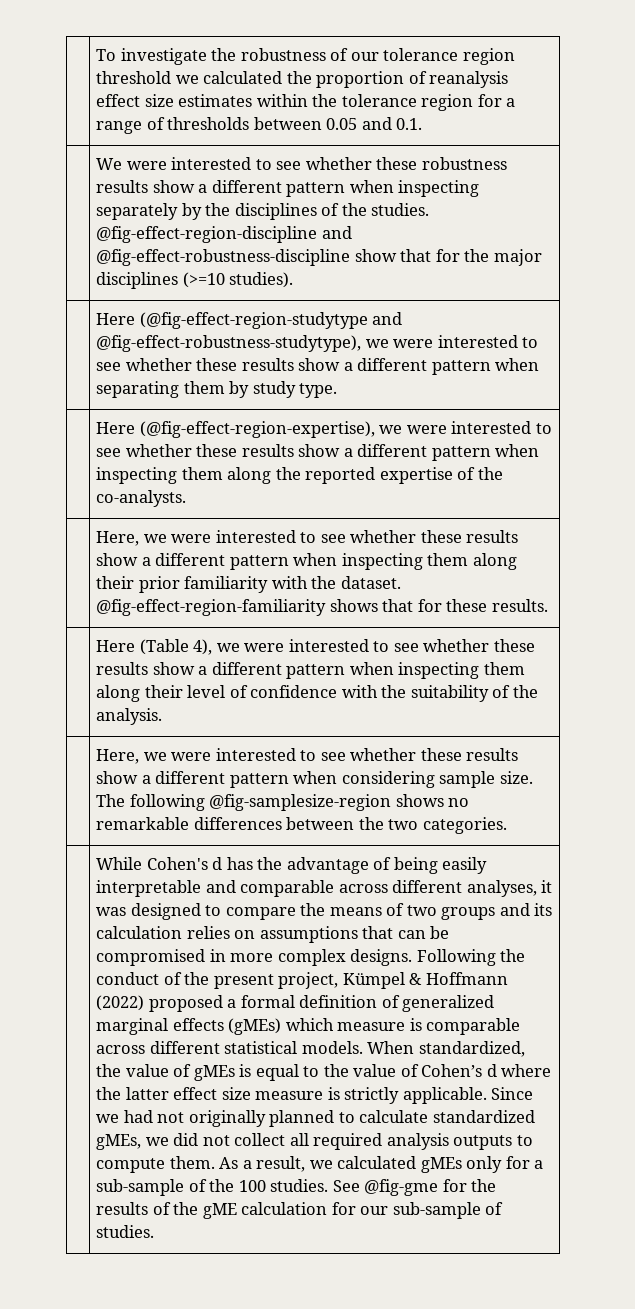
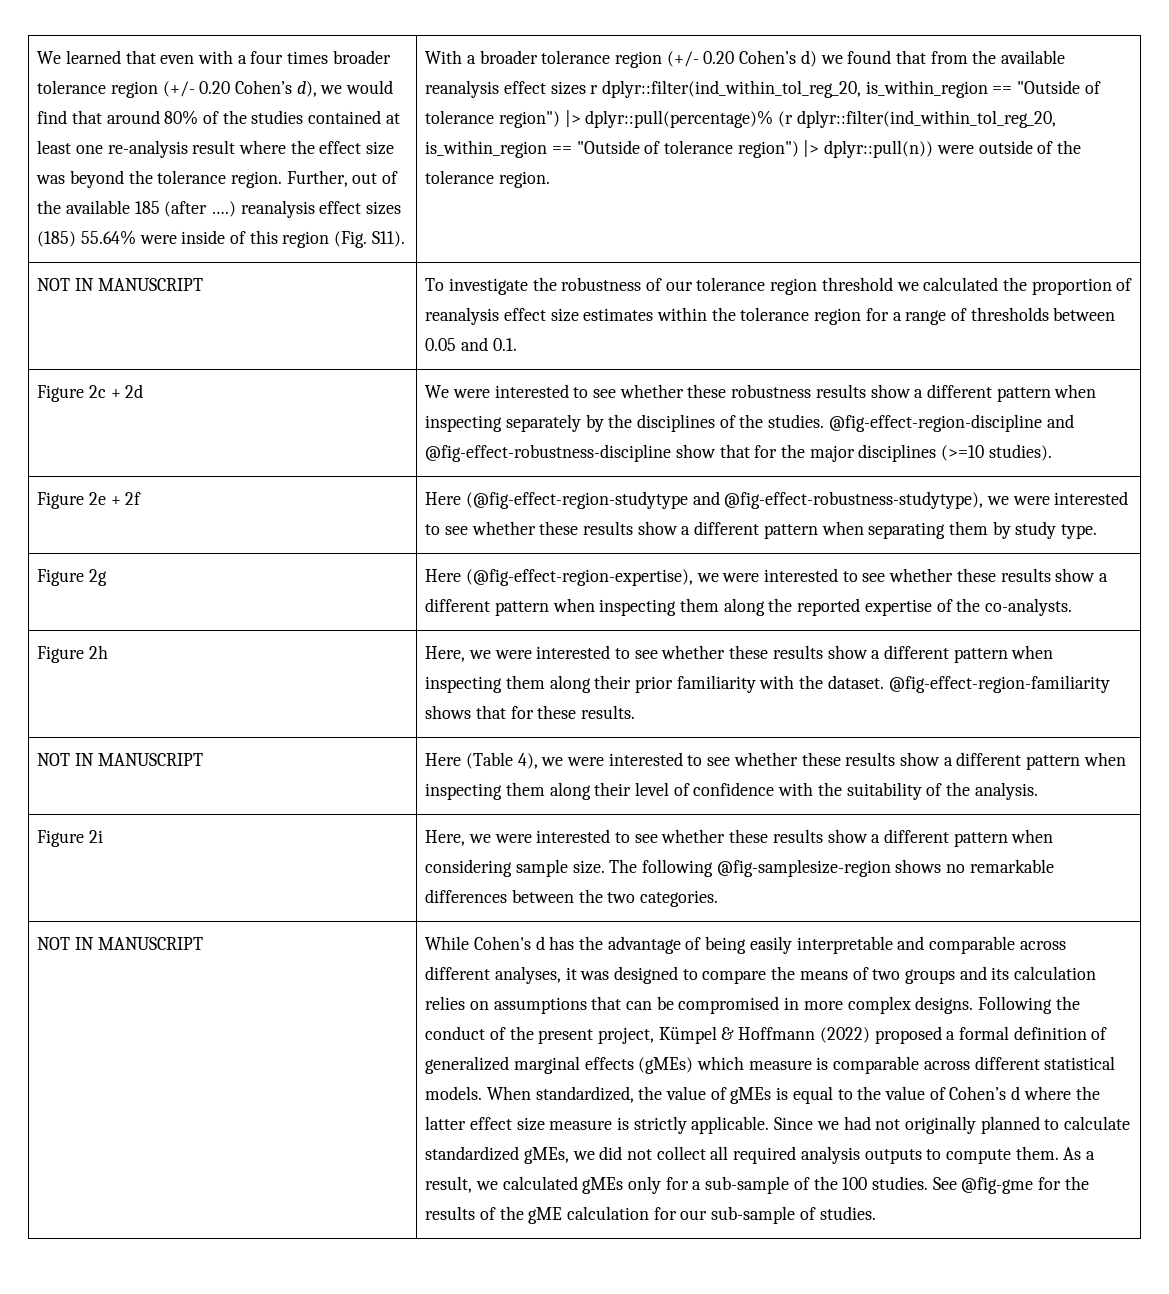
(96, 55) none -> [37,50,391,64] [37,80,394,98] [37,110,400,125] [37,140,395,158] [36,170,399,188] [37,200,402,218] [37,230,405,248] [425,50,1066,68] [425,80,1101,98] [425,110,1056,128] [425,140,1082,158] [425,170,550,188] [37,278,203,291] We learned that even with a four times broader tolerance region (+/- 0.20 Cohen’s d), we would find that around 80% of the studies contained at least one re-analysis result where the effect size was beyond the tolerance region. Further, out of the available 185 (after ….) reanalysis effect sizes (185) 55.64% were inside of this region (Fig. S11). | With a broader tolerance region (+/- 0.20 Cohen’s d) we found that from the available reanalysis effect sizes r dplyr::filter(ind_within_tol_reg_20, is_within_region == "Outside of tolerance region") |> dplyr::pull(percentage)% (r dplyr::filter(ind_within_tol_reg_20, is_within_region == "Outside of tolerance region") |> dplyr::pull(n)) were outside of the tolerance region. // NOT IN MANUSCRIPT
(423, 124) none -> [37,384,144,402] Figure 2c + 2d
(294, 280) none -> [37,492,142,509] Figure 2e + 2f
(338, 390) none -> [37,569,107,586] Figure 2g
(187, 498) none -> [37,645,108,663] Figure 2h
(548, 605) none -> [37,753,203,766] NOT IN MANUSCRIPT
(163, 716) none -> [37,830,103,847] Figure 2i
(507, 825) none -> [37,937,203,950] NOT IN MANUSCRIPT

